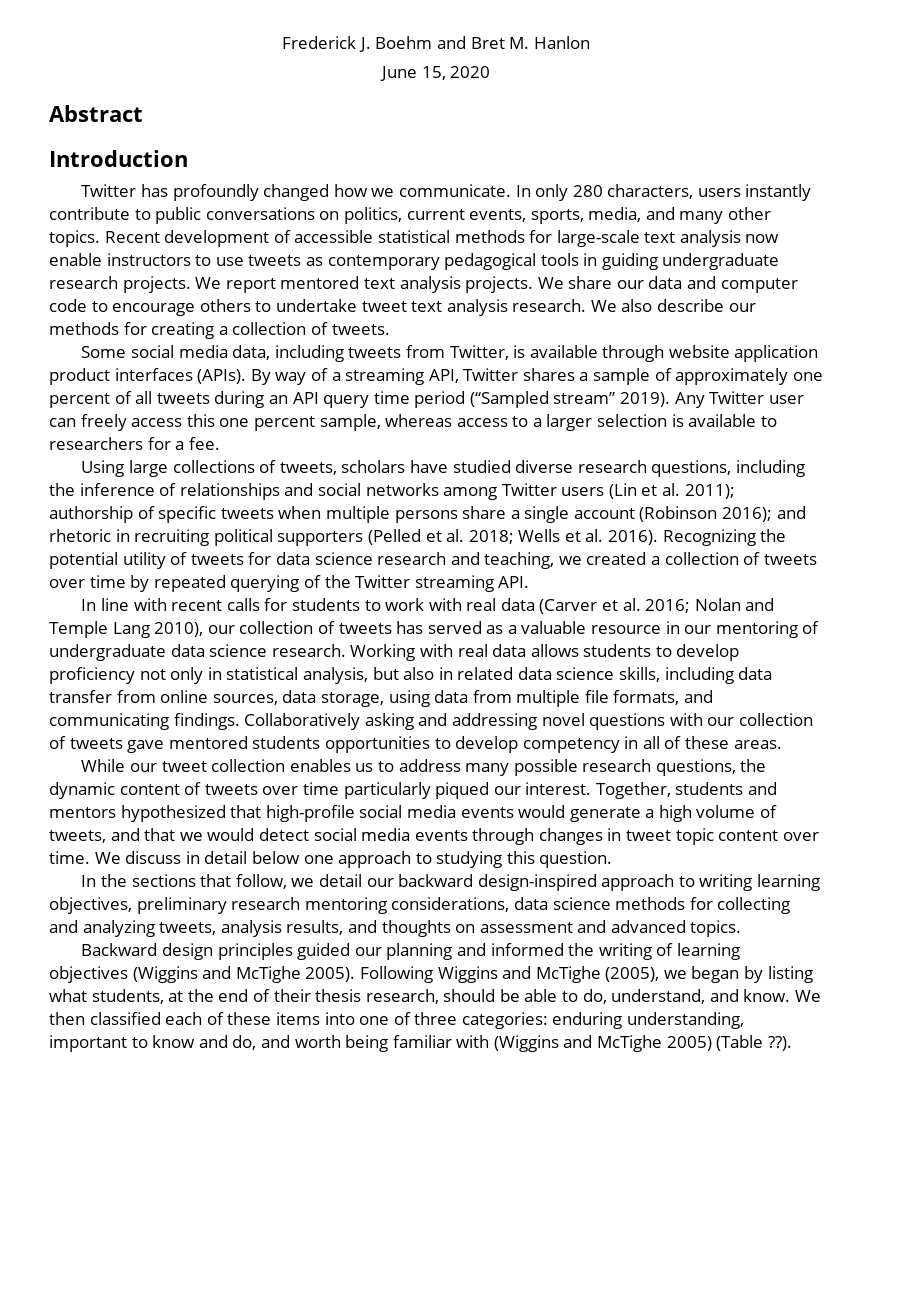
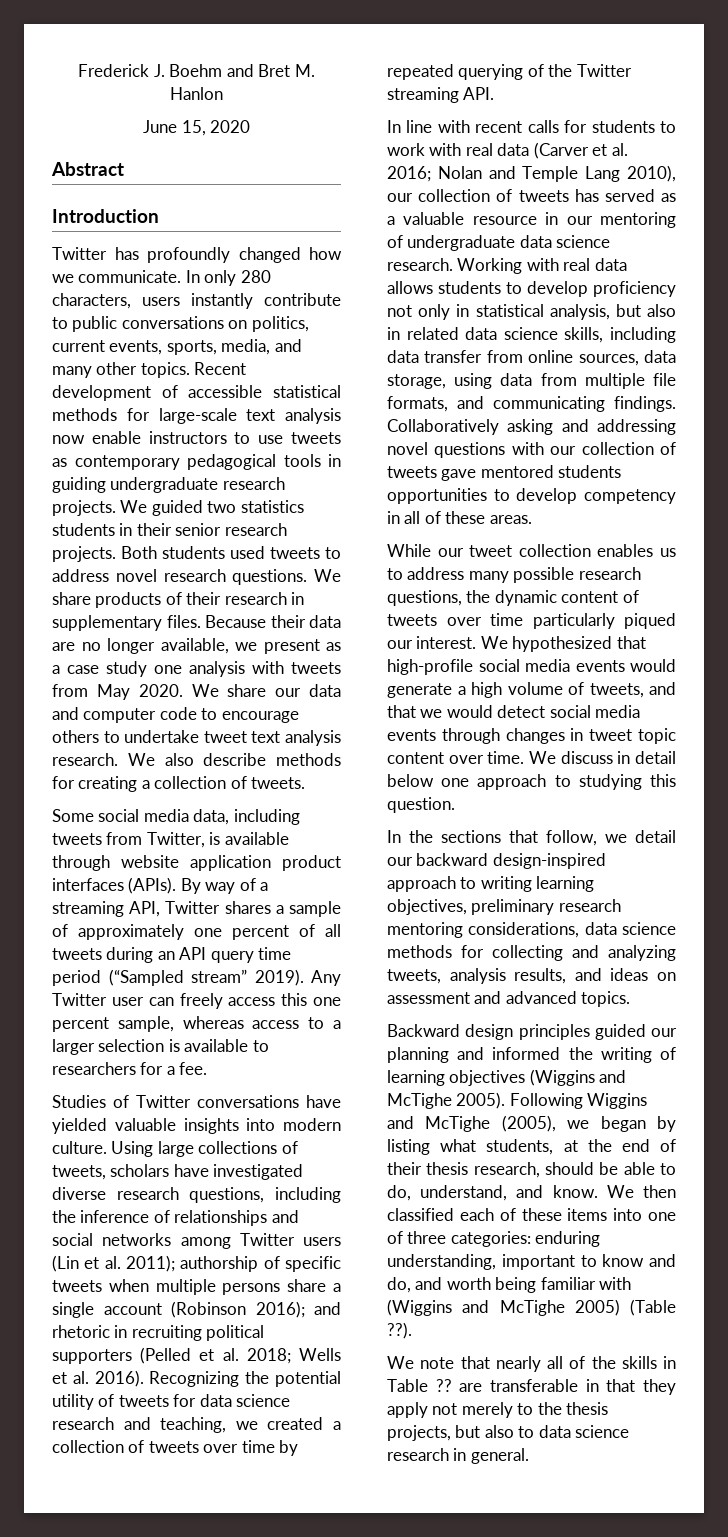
[225,276,534,293] report mentored text analysis projects. -> [151,500,304,516] [52,523,287,536] [52,546,341,562] [52,569,341,585] [52,592,305,608] [52,615,341,631] [52,638,341,654] [52,661,341,677] [52,684,183,700] guided two statistics students in their senior research projects. Both students used tweets to address novel research questions. We share products of their research in supplementary files. Because their data are no longer available, we present as a case study one analysis with tweets from May 2020.
[728,303,756,312] our -> (267, 759) none
(220, 443) none -> [52,1095,341,1108] [52,1118,341,1134] [52,1141,107,1154] Studies of Twitter conversations have yielded valuable insights into modern culture.
[452,460,511,473] studied -> [213,1164,304,1180] investigated
[595,782,778,799] [49,807,116,818] Together, students and mentors -> [480,636,508,649] We
[381,920,451,937] thoughts -> [610,968,649,981] ideas
(792, 1043) none -> [387,1356,676,1372] [387,1379,676,1395] [387,1402,609,1418] [387,1425,630,1441] [387,1448,529,1464] // We note that nearly all of the skills in Table ?? are transferable in that they apply not merely to the thesis projects, but also to data science research in general.

